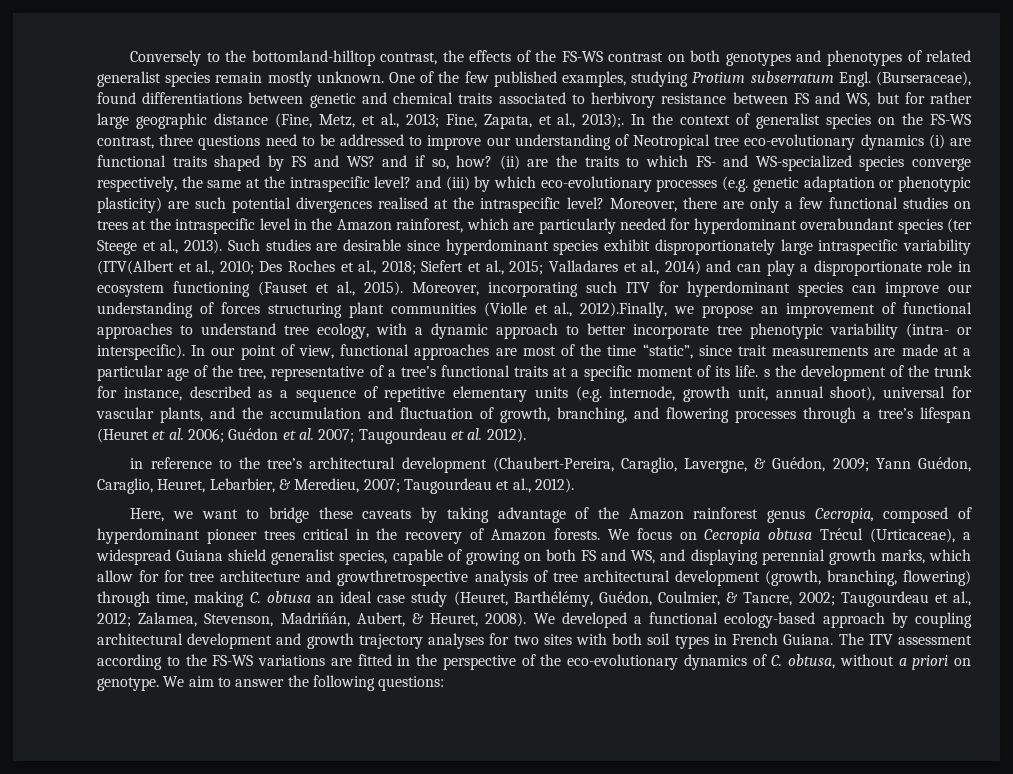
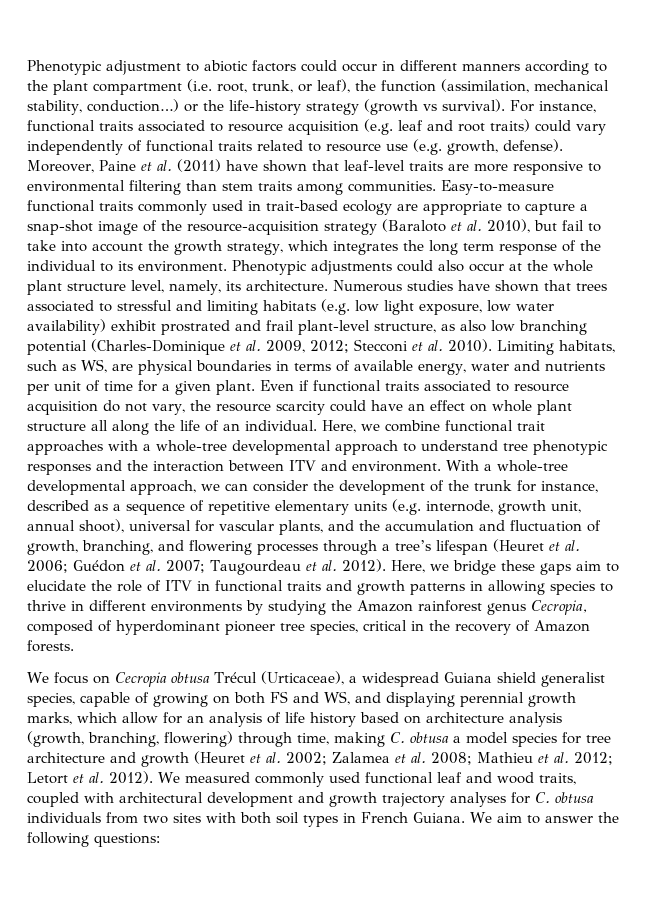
[130,50,972,66] [97,71,972,87] [97,92,973,108] [97,113,972,129] [97,134,971,150] [97,155,971,171] [97,176,972,192] [97,197,971,213] [97,218,972,234] [97,239,972,255] [97,260,971,276] [97,281,972,297] [97,302,973,318] [97,323,972,339] [97,344,972,360] [97,365,770,381] Conversely to the bottomland-hilltop contrast, the effects of the FS-WS contrast on both genotypes and phenotypes of related generalist species remain mostly unknown. One of the few published examples, studying Protium subserratum Engl. (Burseraceae), found differentiations between genetic and chemical traits associated to herbivory resistance between FS and WS, but for rather large geographic distance (Fine, Metz, et al., 2013; Fine, Zapata, et al., 2013);. In the context of generalist species on the FS-WS contrast, three questions need to be addressed to improve our understanding of Neotropical tree eco-evolutionary dynamics (i) are functional traits shaped by FS and WS? and if so, how? (ii) are the traits to which FS- and WS-specialized species converge respectively, the same at the intraspecific level? and (iii) by which eco-evolutionary processes (e.g. genetic adaptation or phenotypic plasticity) are such potential divergences realised at the intraspecific level? Moreover, there are only a few functional studies on trees at the intraspecific level in the Amazon rainforest, which are particularly needed for hyperdominant overabundant species (ter Steege et al., 2013). Such studies are desirable since hyperdominant species exhibit disproportionately large intraspecific variability (ITV(Albert et al., 2010; Des Roches et al., 2018; Siefert et al., 2015; Valladares et al., 2014) and can play a disproportionate role in ecosystem functioning (Fauset et al., 2015). Moreover, incorporating such ITV for hyperdominant species can improve our understanding of forces structuring plant communities (Violle et al., 2012).Finally, we propose an improvement of functional approaches to understand tree ecology, with a dynamic approach to better incorporate tree phenotypic variability (intra- or interspecific). In our point of view, functional approaches are most of the time “static”, since trait measurements are made at a particular age of the tree, representative of a tree’s functional traits at a specific moment of its life. s -> [27,60,607,75] [27,79,609,95] [27,99,596,115] [27,119,606,135] [27,139,563,155] [27,159,601,175] [27,180,554,195] [27,200,588,215] [27,219,601,235] [27,240,601,255] [27,260,593,275] [27,280,607,295] [27,299,554,315] [27,319,587,335] [27,339,615,355] [27,359,605,375] [27,380,569,395] [27,400,572,415] [27,420,545,435] [27,440,608,455] [27,460,568,475] [27,480,308,495] Phenotypic adjustment to abiotic factors could occur in different manners according to the plant compartment (i.e. root, trunk, or leaf), the function (assimilation, mechanical stability, conduction…) or the life-history strategy (growth vs survival). For instance, functional traits associated to resource acquisition (e.g. leaf and root traits) could vary independently of functional traits related to resource use (e.g. growth, defense). Moreover, Paine et al. (2011) have shown that leaf-level traits are more responsive to environmental filtering than stem traits among communities. Easy-to-measure functional traits commonly used in trait-based ecology are appropriate to capture a snap-shot image of the resource-acquisition strategy (Baraloto et al. 2010), but fail to take into account the growth strategy, which integrates the long term response of the individual to its environment. Phenotypic adjustments could also occur at the whole plant structure level, namely, its architecture. Numerous studies have shown that trees associated to stressful and limiting habitats (e.g. low light exposure, low water availability) exhibit prostrated and frail plant-level structure, as also low branching potential (Charles-Dominique et al. 2009, 2012; Stecconi et al. 2010). Limiting habitats, such as WS, are physical boundaries in terms of available energy, water and nutrients per unit of time for a given plant. Even if functional traits associated to resource acquisition do not vary, the resource scarcity could have an effect on whole plant structure all along the life of an individual. Here, we combine functional trait approaches with a whole-tree developmental approach to understand tree phenotypic responses and the interaction between ITV and environment. With a whole-tree developmental approach, we can consider
[130,457,971,473] [97,478,574,494] [130,507,590,523] // in reference to the tree’s architectural development (Chaubert-Pereira, Caraglio, Lavergne, & Guédon, 2009; Yann Guédon, Caraglio, Heuret, Lebarbier, & Meredieu, 2007; Taugourdeau et al., 2012). // Here, we want to bridge these caveats by taking advantage of -> [390,560,619,575] [27,580,613,595] [27,600,326,615] Here, we bridge these gaps aim to elucidate the role of ITV in functional traits and growth patterns in allowing species to thrive in different environments by studying
[263,530,295,540] trees -> [280,621,358,635] tree species,
(600, 534) none -> (74, 646) //
[164,570,760,586] for tree architecture and growthretrospective analysis of tree architectural development -> [187,712,562,727] an analysis of life history based on architecture analysis
[316,591,971,607] [97,612,973,628] an ideal case study (Heuret, Barthélémy, Guédon, Coulmier, & Tancre, 2002; Taugourdeau et al., 2012; Zalamea, Stevenson, Madriñán, Aubert, & Heuret, 2008). We developed a functional ecology-based approach by coupling -> [453,732,611,747] [27,751,613,767] [27,771,576,787] [27,792,114,807] a model species for tree architecture and growth (Heuret et al. 2002; Zalamea et al. 2008; Mathieu et al. 2012; Letort et al. 2012). We measured commonly used functional leaf and wood traits, coupled with
(510, 639) none -> [535,792,594,803] [27,812,138,824] C. obtusa individuals from
[838,633,972,645] [97,654,971,670] [97,677,159,691] The ITV assessment according to the FS-WS variations are fitted in the perspective of the eco-evolutionary dynamics of C. obtusa, without a priori on genotype. -> (465, 817) none

